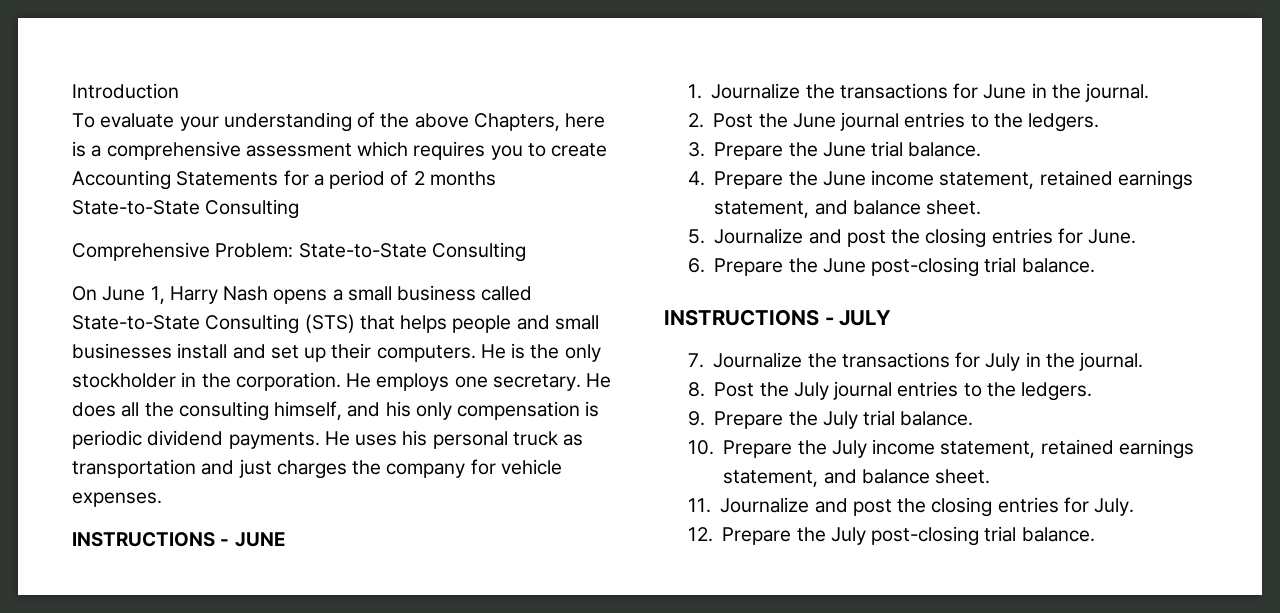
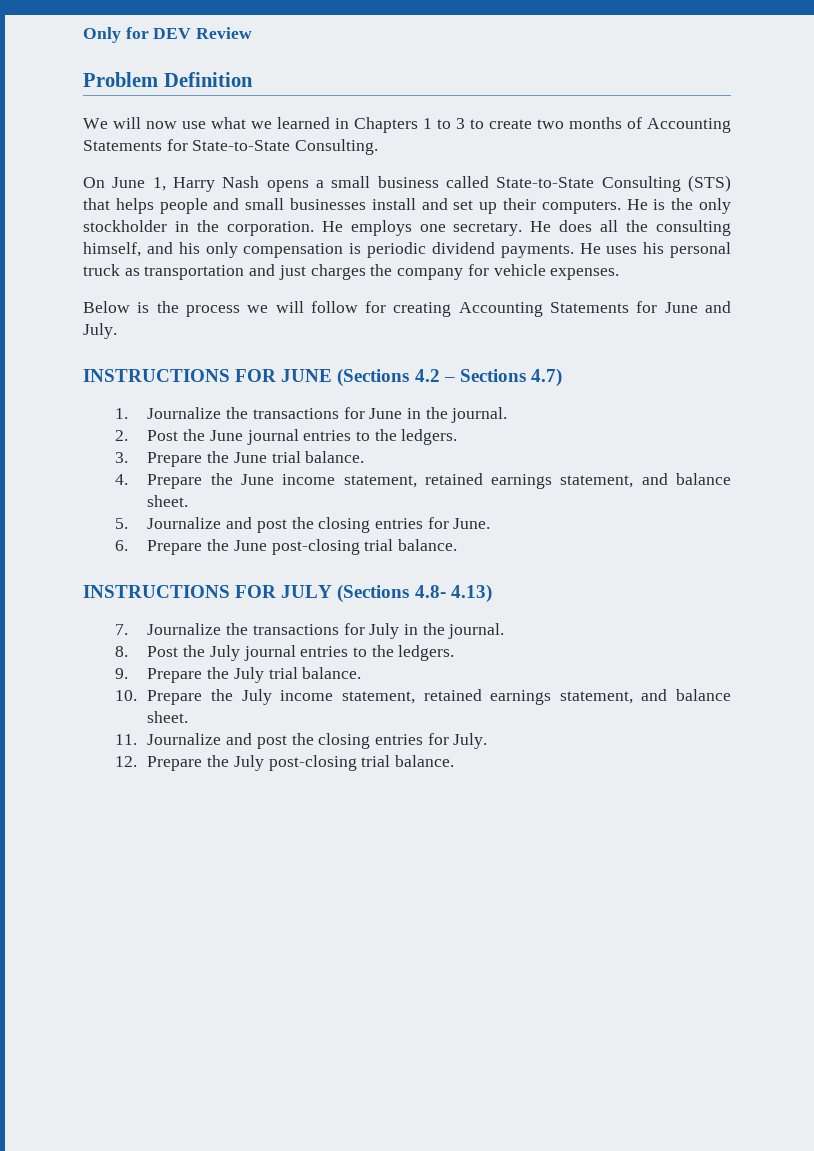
[72,83,179,99] [72,112,606,132] [72,141,608,160] [72,170,496,190] [72,199,300,219] [72,242,526,262] Introduction // To evaluate your understanding of the above Chapters, here is a comprehensive assessment which requires you to create Accounting Statements for a period of 2 months State-to-State Consulting // Comprehensive Problem: State-to-State Consulting -> [83,27,253,43] [83,72,253,87] [83,117,731,133] [83,139,379,155] Only for DEV Review // Problem Definition // We will now use what we learned in Chapters 1 to 3 to create two months of Accounting Statements for State-to-State Consulting.
[72,532,285,547] INSTRUCTIONS - JUNE -> [83,301,731,317] [83,323,117,339] [83,368,562,387] Below is the process we will follow for creating Accounting Statements for June and July. // INSTRUCTIONS FOR JUNE (Sections 4.2 – Sections 4.7)
[824,317,834,325] - -> [235,585,277,598] FOR
(892, 318) none -> [337,584,492,603] (Sections 4.8- 4.13)

